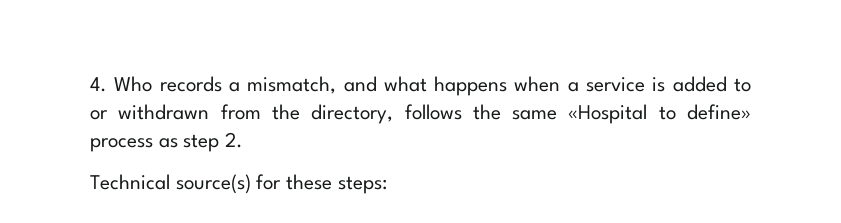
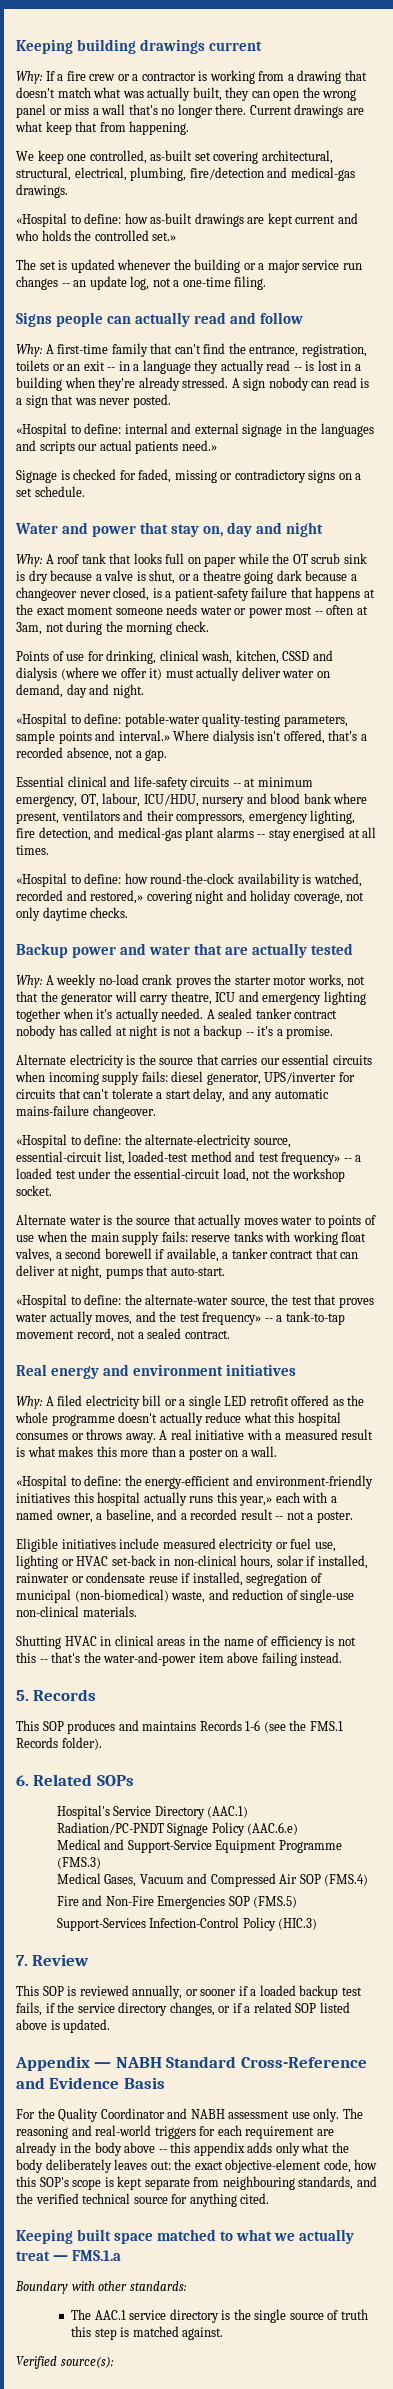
[90,76,751,96] [90,104,751,124] [90,132,244,152] [90,174,387,194] 4. Who records a mismatch, and what happens when a service is added to or withdrawn from the directory, follows the same «Hospital to define» process as step 2. // Technical source(s) for these steps: -> [16,39,263,54] [16,70,367,84] [16,87,357,101] [16,104,364,118] [15,121,190,135] [16,150,333,164] [16,167,355,181] [16,184,68,198] [16,213,358,227] [15,230,177,241] [16,259,362,273] [16,276,267,290] [16,312,304,327] [16,343,367,357] [16,360,361,374] [16,377,370,391] [16,394,171,408] [16,423,374,437] [16,440,217,454] [16,469,362,483] [16,486,85,497] [15,522,324,537] [16,553,367,567] [16,570,357,584] [16,587,375,601] [16,604,368,618] [16,621,209,635] [16,650,333,664] [16,667,330,681] [16,684,144,698] [16,713,348,727] [16,730,367,744] [16,747,168,761] [16,776,313,790] [16,793,368,807] [16,810,356,824] [16,827,377,841] [16,845,49,855] [16,873,362,887] [16,890,365,904] [16,907,129,921] [16,943,354,958] [16,974,366,988] [16,991,366,1005] [16,1008,338,1022] [16,1025,334,1039] [16,1054,372,1068] [15,1071,355,1085] [16,1088,329,1102] [16,1105,156,1119] [16,1134,291,1148] [16,1151,362,1165] [16,1168,346,1182] [16,1185,52,1196] [16,1214,376,1228] [16,1231,367,1245] [15,1248,359,1262] [16,1265,225,1279] [16,1294,374,1308] [15,1311,345,1325] [16,1328,230,1342] [16,1364,297,1379] [16,1395,365,1409] [15,1412,341,1426] [16,1429,374,1443] [16,1446,278,1460] [16,1475,374,1489] [16,1492,337,1506] [16,1509,353,1523] [16,1538,336,1552] [16,1555,368,1569] [16,1572,322,1586] [16,1589,355,1603] [16,1606,137,1617] [16,1635,356,1649] [16,1652,343,1666] [16,1689,97,1701] [16,1720,343,1734] [16,1737,102,1750] [16,1774,134,1786] [56,1805,249,1819] [56,1822,299,1836] [56,1839,342,1853] [56,1857,101,1869] [56,1873,369,1887] [56,1895,298,1909] [56,1917,318,1931] [16,1954,90,1966] [16,1985,362,1999] [16,2002,350,2016] [16,2019,111,2033] [15,2056,367,2071] [16,2077,165,2089] [16,2108,363,2122] [16,2125,334,2139] [16,2142,349,2156] [16,2159,378,2173] [16,2176,377,2190] [16,2193,270,2207] [16,2229,355,2244] [16,2250,122,2261] [15,2281,187,2294] [71,2309,368,2323] [71,2326,224,2340] [16,2356,114,2369] Keeping building drawings current // Why: If a fire crew or a contractor is working from a drawing that doesn't match what was actually built, they can open the wrong panel or miss a wall that's no longer there. Current drawings are what keep that from happening. // We keep one controlled, as-built set covering architectural, structural, electrical, plumbing, fire/detection and medical-gas drawings. // «Hospital to define: how as-built drawings are kept current and who holds the controlled set.» // The set is updated whenever the building or a major service run changes -- an update log, not a one-time filing. // Signs people can actually read and follow // Why: A first-time family that can't find the entrance, registration, toilets or an exit -- in a language they actually read -- is lost in a building when they're already stressed. A sign nobody can read is a sign that was never posted. // «Hospital to define: internal and external signage in the languages and scripts our actual patients need.» // Signage is checked for faded, missing or contradictory signs on a set schedule. // Water and power that stay on, day and night // Why: A roof tank that looks full on paper while the OT scrub sink is dry because a valve is shut, or a theatre going dark because a changeover never closed, is a patient-safety failure that happens at the exact moment someone needs water or power most -- often at 3am, not during the morning check. // Points of use for drinking, clinical wash, kitchen, CSSD and dialysis (where we offer it) must actually deliver water on demand, day and night. // «Hospital to define: potable-water quality-testing parameters, sample points and interval.» Where dialysis isn't offered, that's a recorded absence, not a gap. // Essential clinical and life-safety circuits -- at minimum emergency, OT, labour, ICU/HDU, nursery and blood bank where present, ventilators and their compressors, emergency lighting, fire detection, and medical-gas plant alarms -- stay energised at all times. // «Hospital to define: how round-the-clock availability is watched, recorded and restored,» covering night and holiday coverage, not only daytime checks. // Backup power and water that are actually tested // Why: A weekly no-load crank proves the starter motor works, not that the generator will carry theatre, ICU and emergency lighting together when it's actually needed. A sealed tanker contract nobody has called at night is not a backup -- it's a promise. // Alternate electricity is the source that carries our essential circuits when incoming supply fails: diesel generator, UPS/inverter for circuits that can't tolerate a start delay, and any automatic mains-failure changeover. // «Hospital to define: the alternate-electricity source, essential-circuit list, loaded-test method and test frequency» -- a loaded test under the essential-circuit load, not the workshop socket. // Alternate water is the source that actually moves water to points of use when the main supply fails: reserve tanks with working float valves, a second borewell if available, a tanker contract that can deliver at night, pumps that auto-start. // «Hospital to define: the alternate-water source, the test that proves water actually moves, and the test frequency» -- a tank-to-tap movement record, not a sealed contract. // Real energy and environment initiatives // Why: A filed electricity bill or a single LED retrofit offered as the whole programme doesn't actually reduce what this hospital consumes or throws away. A real initiative with a measured result is what makes this more than a poster on a wall. // «Hospital to define: the energy-efficient and environment-friendly initiatives this hospital actually runs this year,» each with a named owner, a baseline, and a recorded result -- not a poster. // Eligible initiatives include measured electricity or fuel use, lighting or HVAC set-back in non-clinical hours, solar if installed, rainwater or condensate reuse if installed, segregation of municipal (non-biomedical) waste, and reduction of single-use non-clinical materials. // Shutting HVAC in clinical areas in the name of efficiency is not this -- that's the water-and-power item above failing instead. // 5. Records // This SOP produces and maintains Records 1-6 (see the FMS.1 Records folder). // 6. Related SOPs // Hospital's Service Directory (AAC.1) // Radiation/PC-PNDT Signage Policy (AAC.6.e) // Medical and Support-Service Equipment Programme (FMS.3) // Medical Gases, Vacuum and Compressed Air SOP (FMS.4) // Fire and Non-Fire Emergencies SOP (FMS.5) // Support-Services Infection-Control Policy (HIC.3) // 7. Review // This SOP is reviewed annually, or sooner if a loaded backup test fails, if the service directory changes, or if a related SOP listed above is updated. // Appendix — NABH Standard Cross-Reference and Evidence Basis // For the Quality Coordinator and NABH assessment use only. The reasoning and real-world triggers for each requirement are already in the body above -- this appendix adds only what the body deliberately leaves out: the exact objective-element code, how this SOP's scope is kept separate from neighbouring standards, and the verified technical source for anything cited. // Keeping built space matched to what we actually treat — FMS.1.a // Boundary with other standards: // The AAC.1 service directory is the single source of truth this step is matched against. // Verified source(s):

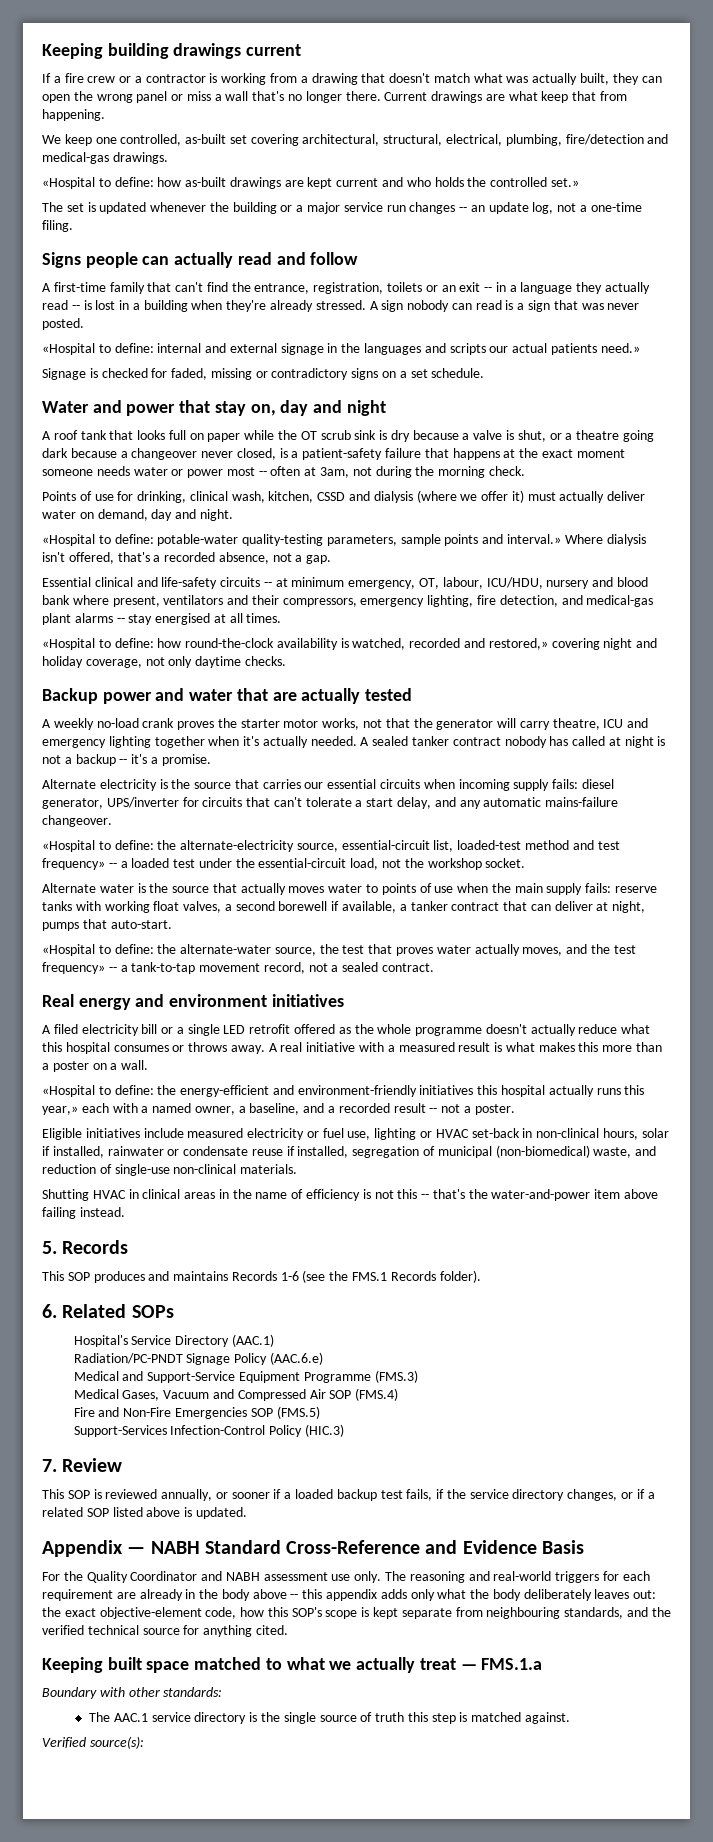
[16,71,43,84] Why: -> (302, 50) none
[16,344,43,357] Why: -> (359, 258) none
[16,554,43,567] Why: -> (386, 408) none
[16,975,43,988] Why: -> (413, 694) none
[16,1396,43,1409] Why: -> (344, 1000) none

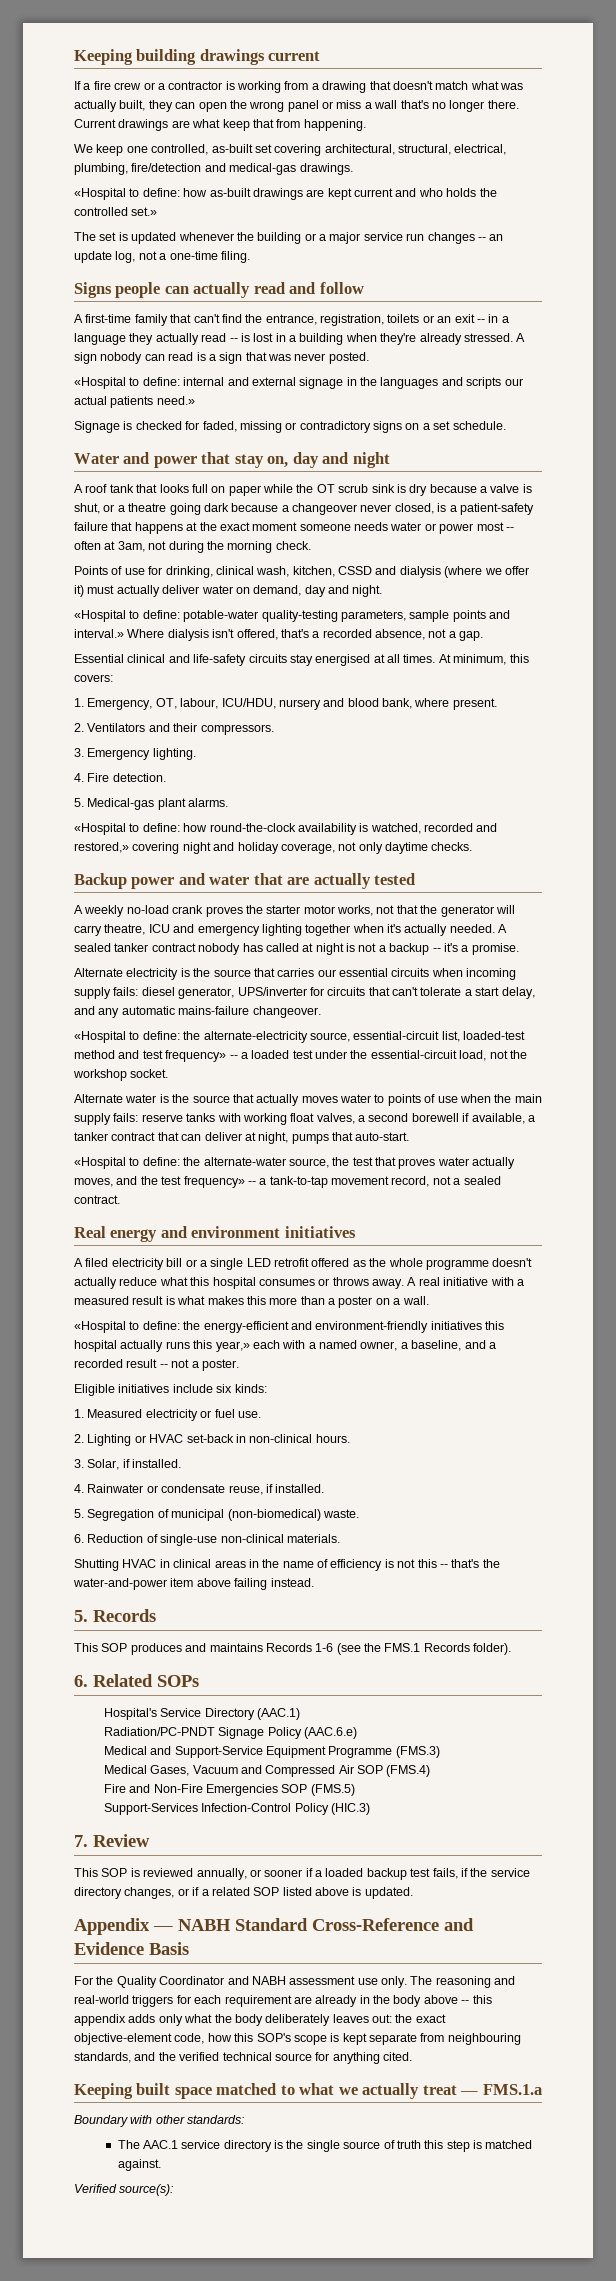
[263,577,416,589] -- at minimum emergency, -> [289,654,529,666] [74,674,113,682] [74,698,153,710] stay energised at all times. At minimum, this covers: // 1. Emergency,
[42,595,654,607] [42,613,282,625] bank where present, ventilators and their compressors, emergency lighting, fire detection, and medical-gas plant alarms -- stay energised at all times. -> [382,698,497,710] [74,723,274,735] [74,748,196,760] [74,773,166,782] [74,798,229,810] bank, where present. // 2. Ventilators and their compressors. // 3. Emergency lighting. // 4. Fire detection. // 5. Medical-gas plant alarms.
[187,1128,417,1140] measured electricity or fuel use, lighting -> [216,1384,267,1393] [74,1409,261,1421] [74,1434,132,1446] six kinds: // 1. Measured electricity or fuel use. // 2. Lighting
[602,1128,669,1140] [42,1145,657,1158] [42,1164,96,1174] hours, solar if installed, rainwater or condensate reuse if installed, segregation of municipal (non-biomedical) waste, and reduction -> [315,1434,350,1443] [74,1459,182,1470] [74,1484,325,1495] [74,1509,359,1521] [74,1534,144,1543] hours. // 3. Solar, if installed. // 4. Rainwater or condensate reuse, if installed. // 5. Segregation of municipal (non-biomedical) waste. // 6. Reduction

